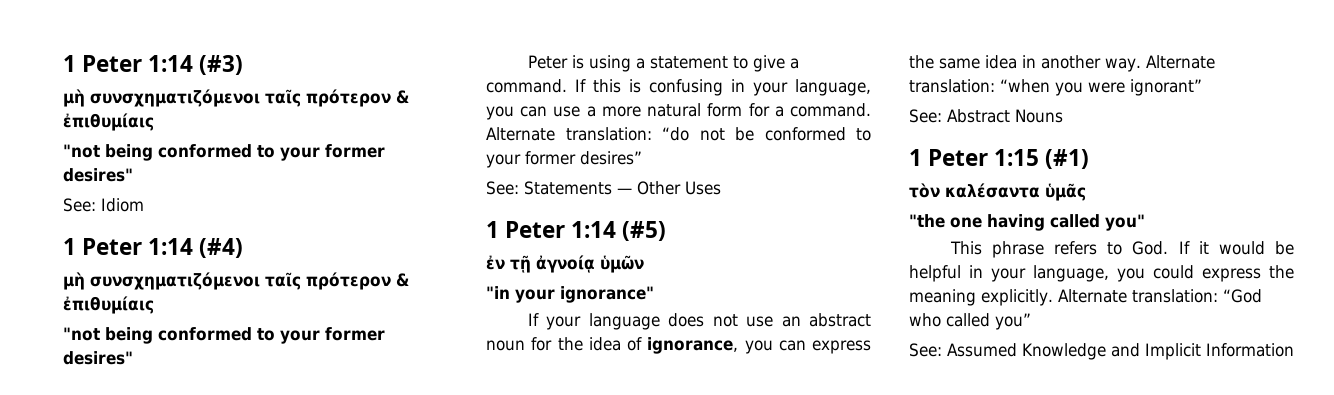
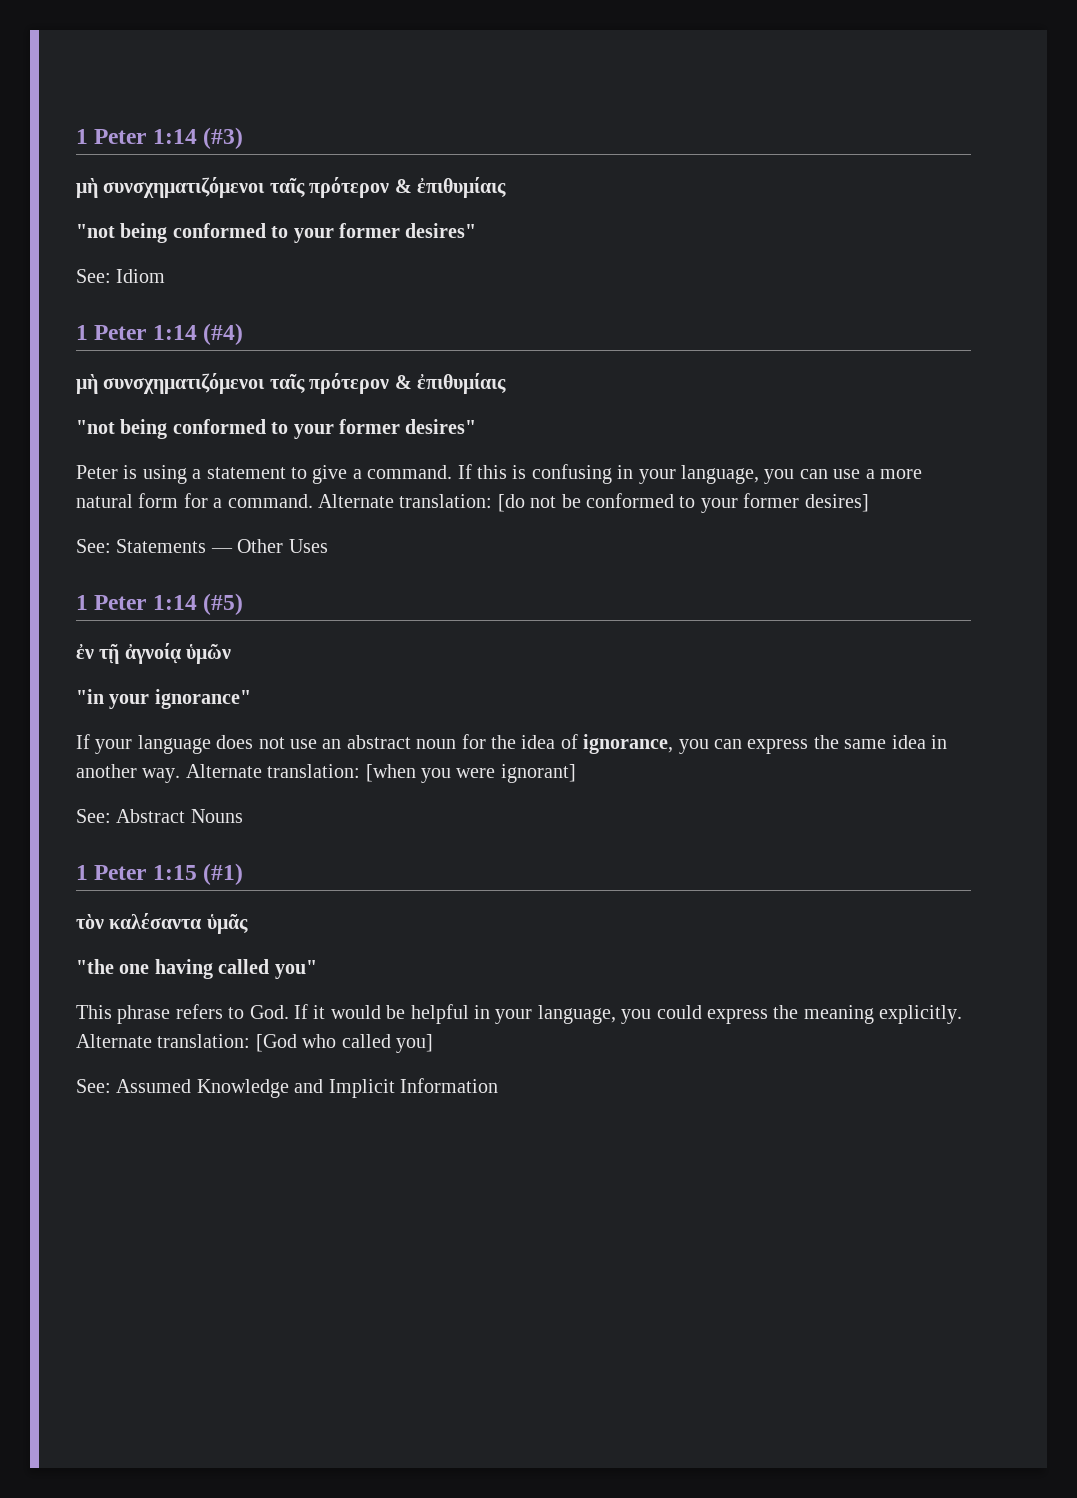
[662,127,689,141] “do -> [497,494,525,512] [do
[580,151,642,165] desires” -> [804,494,869,512] desires]
[1000,79,1050,93] “when -> [365,764,416,782] [when
[1130,79,1202,96] ignorant” -> [500,764,576,783] ignorant]
[1222,289,1262,303] “God -> [255,1034,297,1052] [God
[995,313,1031,330] you” -> [396,1034,433,1053] you]

